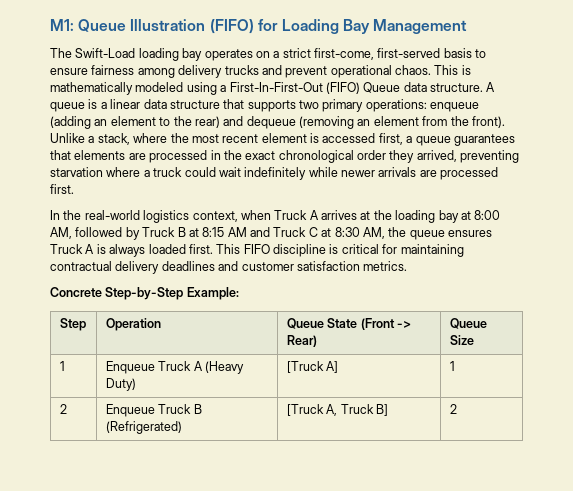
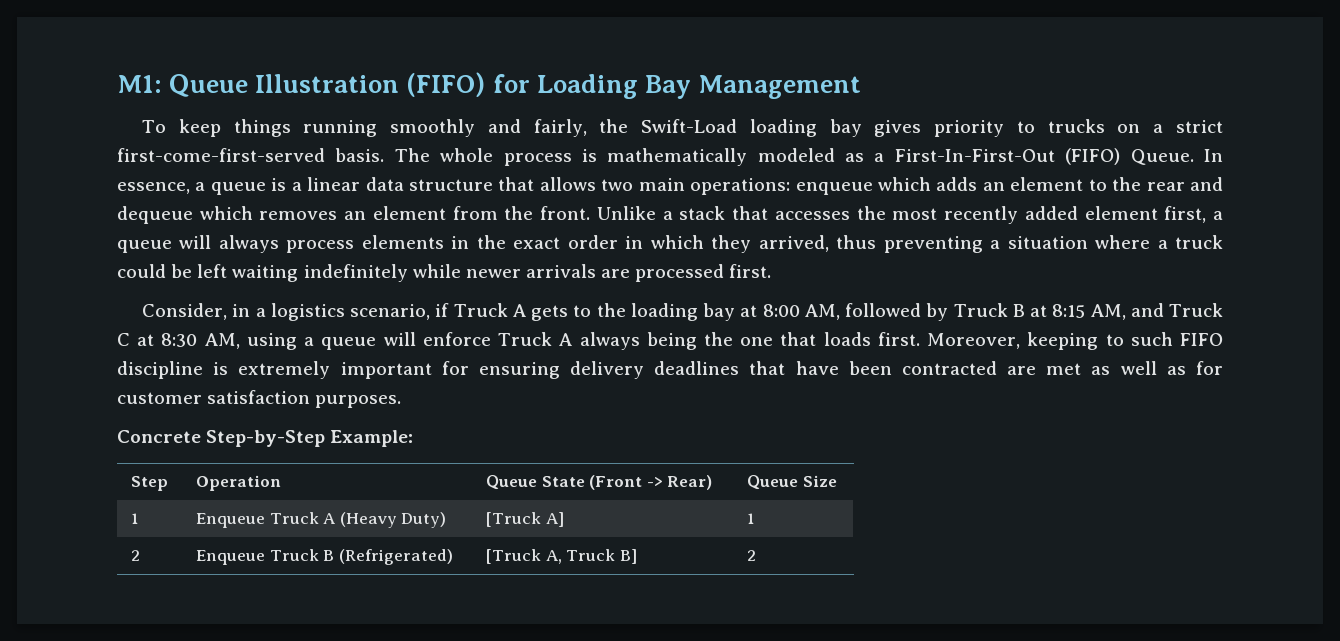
[50,48,487,61] [50,65,459,78] The Swift-Load loading bay operates on a strict first-come, first-served basis to ensure fairness among delivery trucks and prevent operational chaos. This -> [141,119,1223,137] [117,148,572,166] To keep things running smoothly and fairly, the Swift-Load loading bay gives priority to trucks on a strict first-come-first-served basis. The whole process
[186,82,217,95] using -> [845,153,865,162] as
[363,82,496,93] Queue data structure. A -> [1130,149,1223,165] [117,182,206,194] Queue. In essence, a
[247,99,480,112] [50,116,91,129] supports two primary operations: enqueue (adding -> [539,177,978,195] allows two main operations: enqueue which adds
[194,116,220,128] rear) -> [1146,182,1185,191] rear
[299,116,354,129] (removing -> [199,206,338,220] which removes
[471,116,505,128] front). -> [540,206,591,220] front.
[97,133,515,146] [50,150,520,163] [50,167,103,177] stack, where the most recent element is accessed first, a queue guarantees that elements are processed in the exact chronological order they arrived, preventing starvation -> [679,206,1223,224] [117,235,1088,253] stack that accesses the most recently added element first, a queue will always process elements in the exact order in which they arrived, thus preventing a situation
[218,167,241,177] wait -> [171,264,299,282] be left waiting
[50,210,371,223] In the real-world logistics context, when Truck A arrives at -> [141,303,592,321] Consider, in a logistics scenario, if Truck A gets to
[227,227,247,237] AM -> [1090,304,1126,320] AM,
[388,227,492,240] [50,244,464,257] [50,261,239,274] the queue ensures Truck A is always loaded first. This FIFO discipline is critical for maintaining contractual delivery deadlines and -> [246,332,1224,350] [117,361,1223,379] using a queue will enforce Truck A always being the one that loads first. Moreover, keeping to such FIFO discipline is extremely important for ensuring delivery deadlines that have been contracted are met as well as for
[363,261,408,271] metrics. -> [315,395,402,408] purposes.

